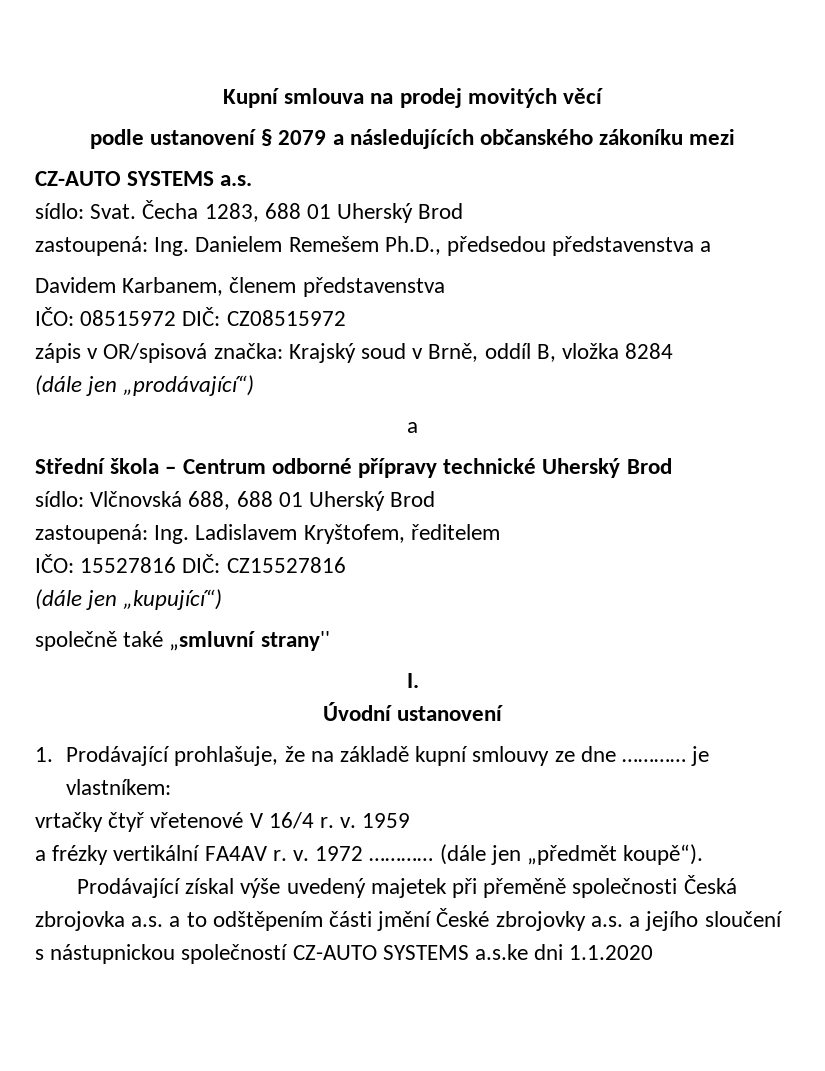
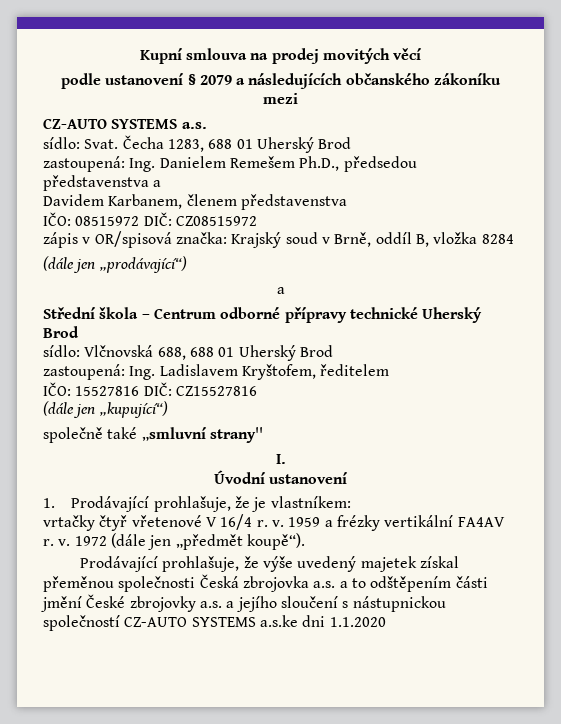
[310,746,687,766] na základě kupní smlouvy ze dne ………… -> (251, 502) none
(411, 820) // -> (321, 522) none
[369,858,434,861] ………… -> (107, 541) none
[185,878,235,894] získal -> [162,556,259,572] prohlašuje, že
[452,878,567,898] při přeměně -> [419,556,459,568] [43,576,114,592] získal přeměnou

